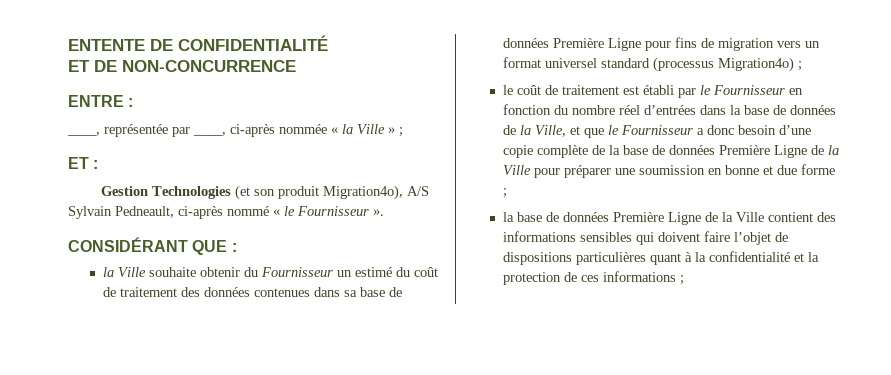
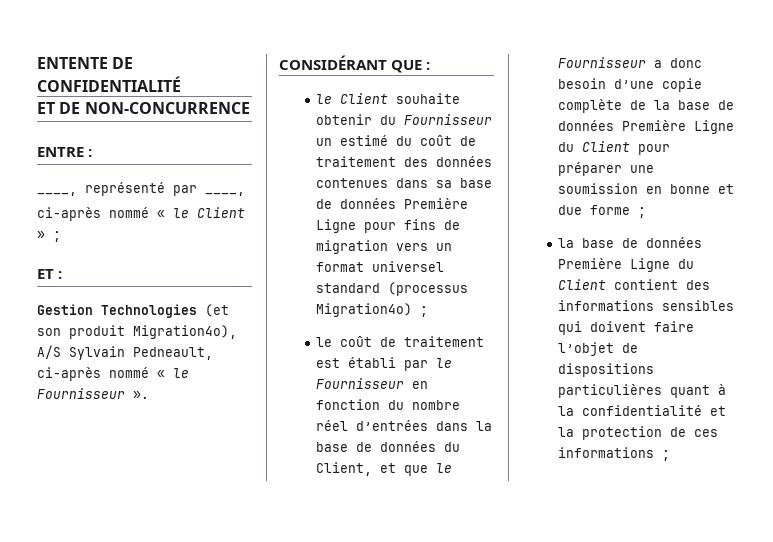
[104,124,168,137] représentée -> [85,182,165,196] représenté
[230,124,385,137] ci-après nommée « la Ville -> [37,207,245,221] // ci-après nommé « le Client
[103,267,147,277] la Ville -> [316,93,389,104] le Client
[503,125,567,137] de la Ville, -> [444,442,461,452] [316,462,373,476] du Client,
[811,145,840,155] [503,165,532,175] de la Ville -> [558,141,631,152] du Client
[705,212,765,222] de la Ville -> [678,259,695,269] [558,279,607,290] du Client

